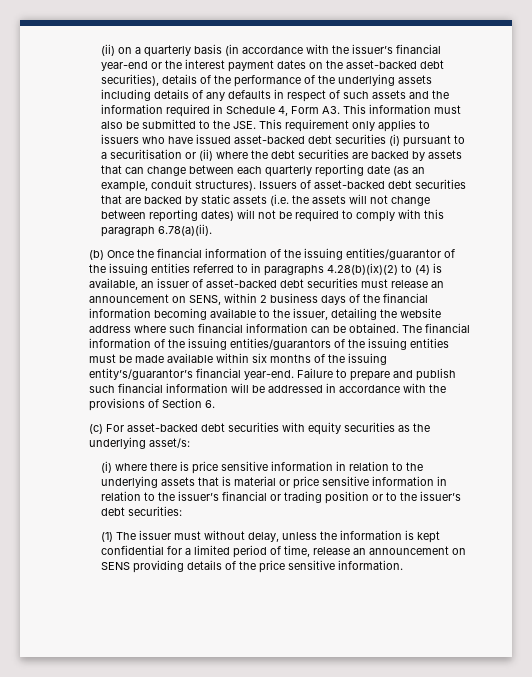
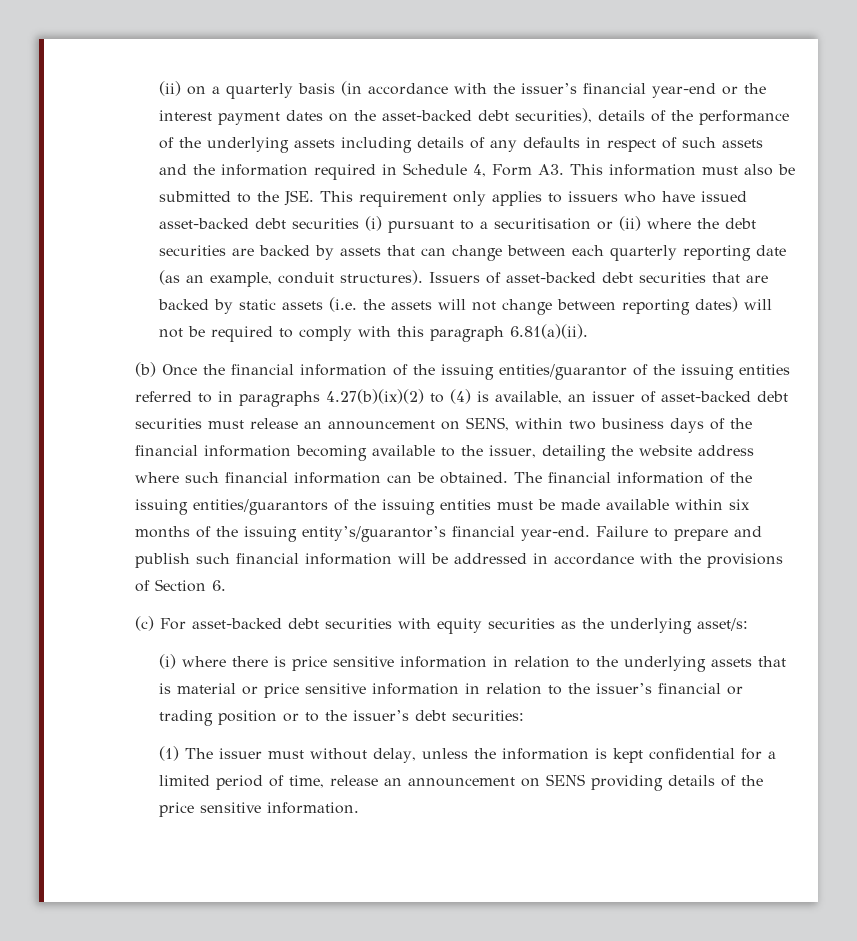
[158,224,213,236] 6.78(a)(ii). -> [510,324,589,339] 6.81(a)(ii).
[327,263,399,275] 4.28(b)(ix)(2) -> [325,389,424,404] 4.27(b)(ix)(2)
[260,295,268,303] 2 -> [568,420,596,430] two

